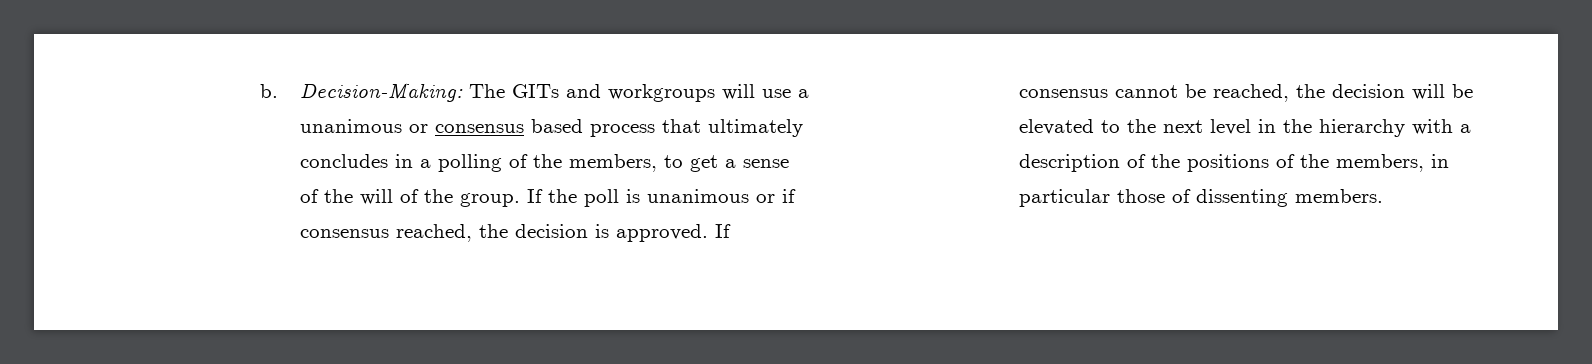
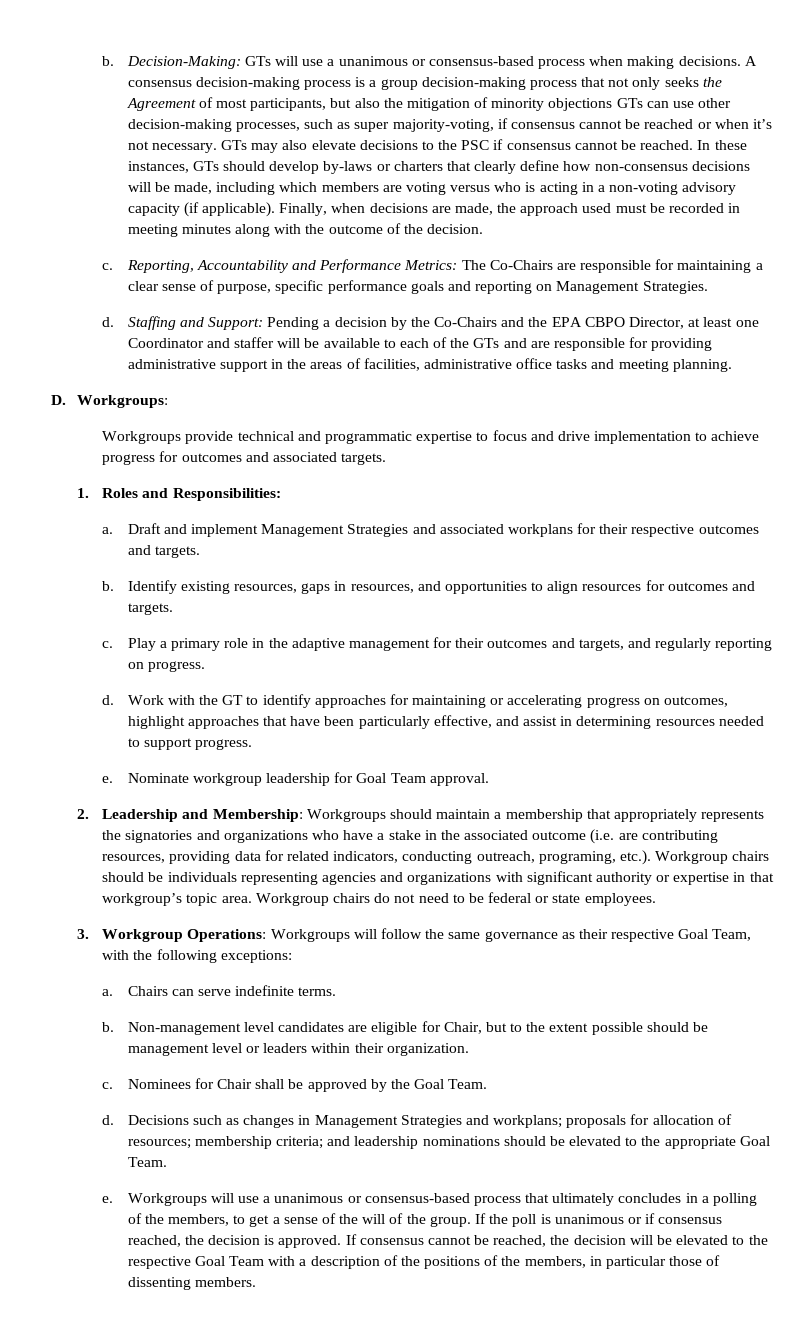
[468,84,809,102] [299,119,583,133] The GITs and workgroups will use a unanimous or consensus based -> [244,56,757,69] [127,77,722,90] [126,97,732,111] [127,118,773,132] [127,139,747,153] [127,160,750,174] [127,182,737,195] [127,202,741,217] [127,223,484,237] [102,259,763,273] [127,280,708,294] [102,316,759,330] [127,337,713,351] [127,358,732,372] [51,395,168,408] [102,430,760,444] [102,451,387,465] [76,488,281,501] [102,523,759,537] [127,545,200,558] [102,580,756,594] [127,603,173,615] [102,637,773,651] [127,661,205,672] [102,694,729,708] [127,715,764,729] [127,738,253,750] [102,772,489,786] [76,809,765,822] [102,829,718,844] [102,850,770,865] [102,871,774,885] [102,892,656,906] [76,928,752,942] [102,949,292,963] [102,985,337,996] [102,1021,709,1035] [127,1043,469,1056] [102,1078,488,1092] [102,1114,732,1128] [127,1136,770,1149] [127,1157,167,1167] [102,1193,470,1206] GTs will use a unanimous or consensus-based process when making decisions. A consensus decision-making process is a group decision-making process that not only seeks the Agreement of most participants, but also the mitigation of minority objections GTs can use other decision-making processes, such as super majority-voting, if consensus cannot be reached or when it’s not necessary. GTs may also elevate decisions to the PSC if consensus cannot be reached. In these instances, GTs should develop by-laws or charters that clearly define how non-consensus decisions will be made, including which members are voting versus who is acting in a non-voting advisory capacity (if applicable). Finally, when decisions are made, the approach used must be recorded in meeting minutes along with the outcome of the decision. // c. Reporting, Accountability and Performance Metrics: The Co-Chairs are responsible for maintaining a clear sense of purpose, specific performance goals and reporting on Management Strategies. // d. Staffing and Support: Pending a decision by the Co-Chairs and the EPA CBPO Director, at least one Coordinator and staffer will be available to each of the GTs and are responsible for providing administrative support in the areas of facilities, administrative office tasks and meeting planning. // D. Workgroups: // Workgroups provide technical and programmatic expertise to focus and drive implementation to achieve progress for outcomes and associated targets. // 1. Roles and Responsibilities: // a. Draft and implement Management Strategies and associated workplans for their respective outcomes and targets. // b. Identify existing resources, gaps in resources, and opportunities to align resources for outcomes and targets. // c. Play a primary role in the adaptive management for their outcomes and targets, and regularly reporting on progress. // d. Work with the GT to identify approaches for maintaining or accelerating progress on outcomes, highlight approaches that have been particularly effective, and assist in determining resources needed to support progress. // e. Nominate workgroup leadership for Goal Team approval. // 2. Leadership and Membership: Workgroups should maintain a membership that appropriately represents the signatories and organizations who have a stake in the associated outcome (i.e. are contributing resources, providing data for related indicators, conducting outreach, programing, etc.). Workgroup chairs should be individuals representing agencies and organizations with significant authority or expertise in that workgroup’s topic area. Workgroup chairs do not need to be federal or state employees. // 3. Workgroup Operations: Workgroups will follow the same governance as their respective Goal Team, with the following exceptions: // a. Chairs can serve indefinite terms. // b. Non-management level candidates are eligible for Chair, but to the extent possible should be management level or leaders within their organization. // c. Nominees for Chair shall be approved by the Goal Team. // d. Decisions such as changes in Management Strategies and workplans; proposals for allocation of resources; membership criteria; and leadership nominations should be elevated to the appropriate Goal Team. // e. Workgroups will use a unanimous or consensus-based
[1162,119,1405,137] next level in the hierarchy -> [127,1256,265,1269] respective Goal Team

